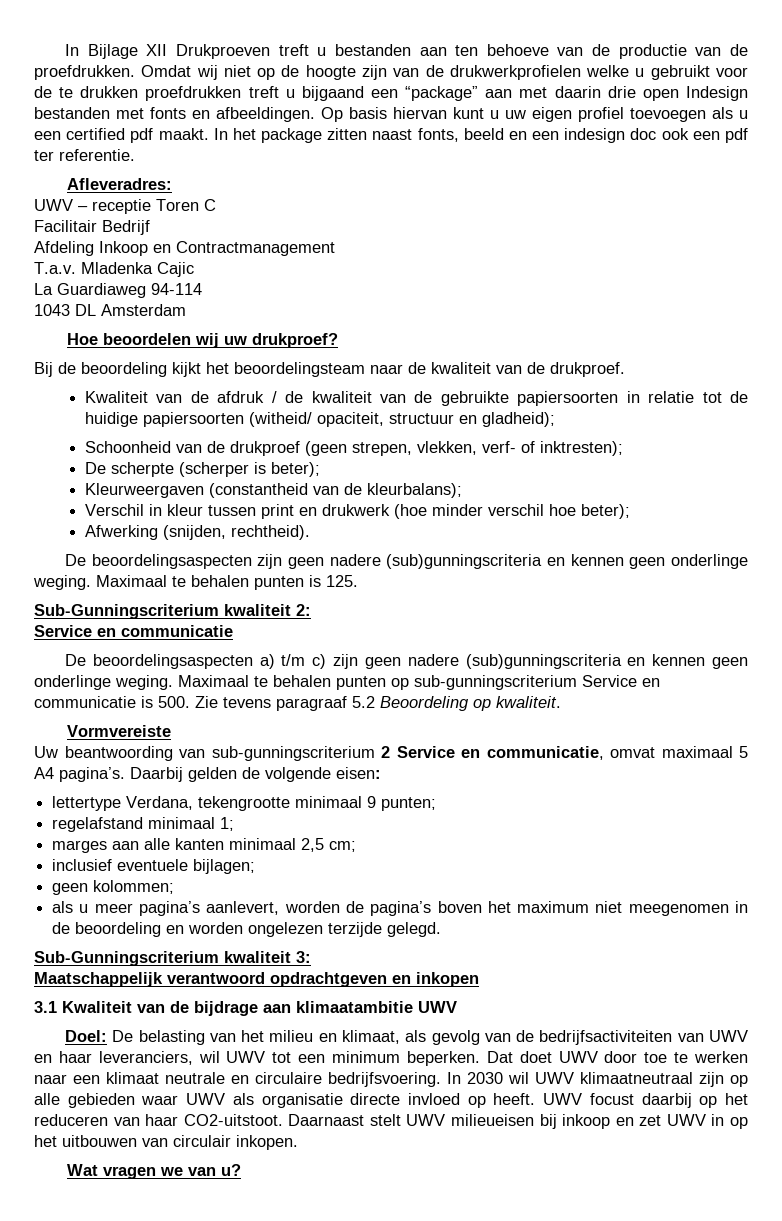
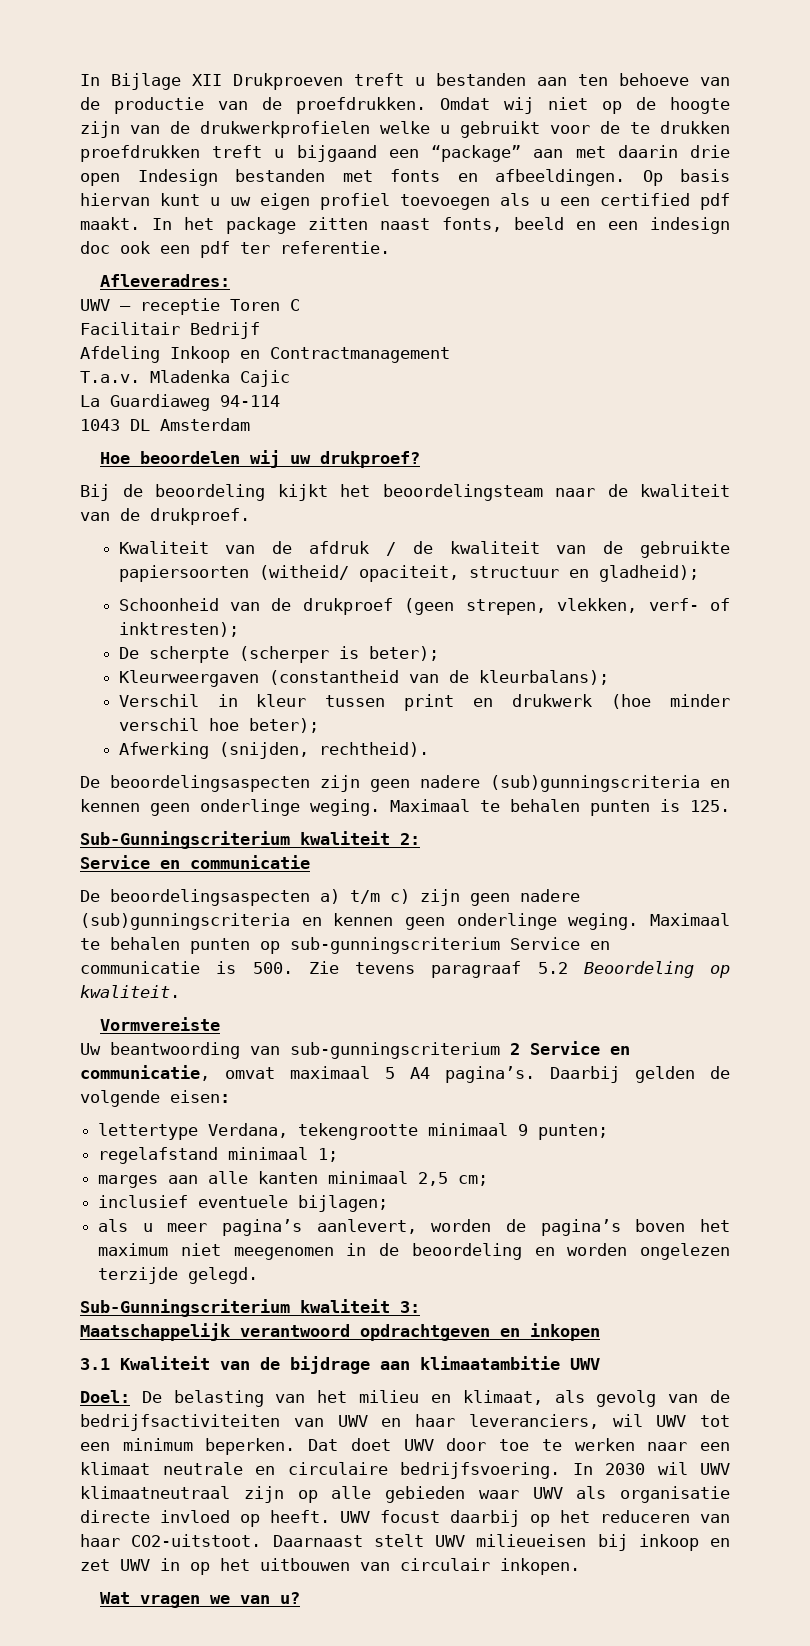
[626,391,748,403] [84,412,244,427] in relatie tot de huidige papiersoorten -> (249, 573) none
[52,880,175,895] // geen kolommen; -> (389, 1203) none

